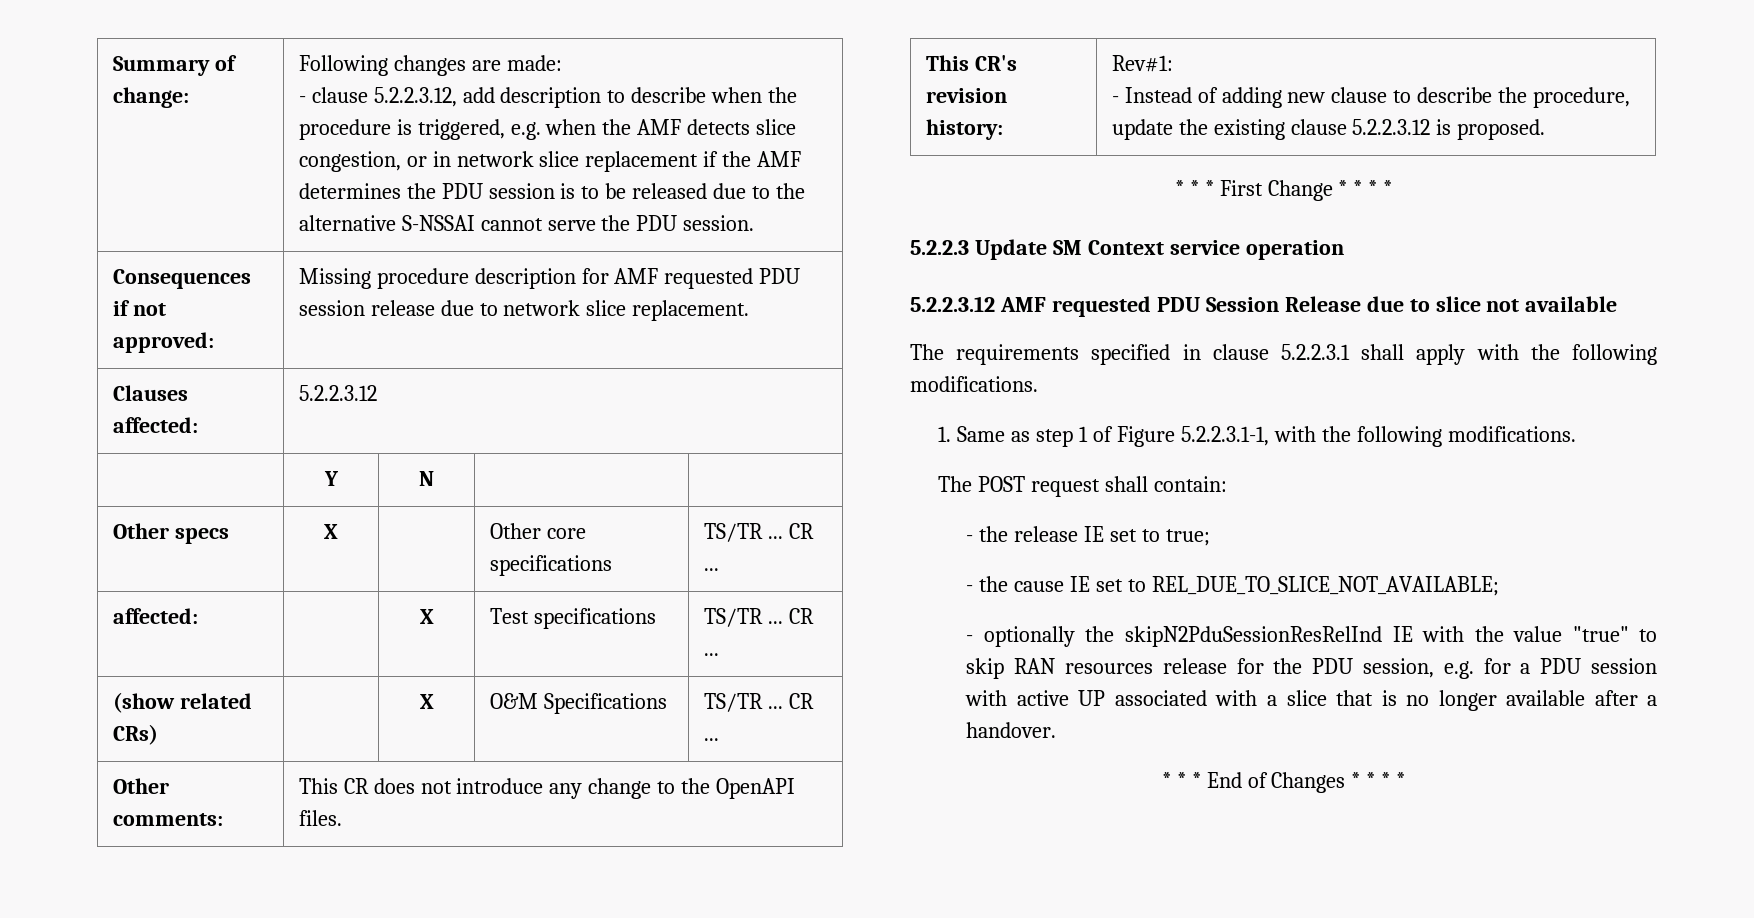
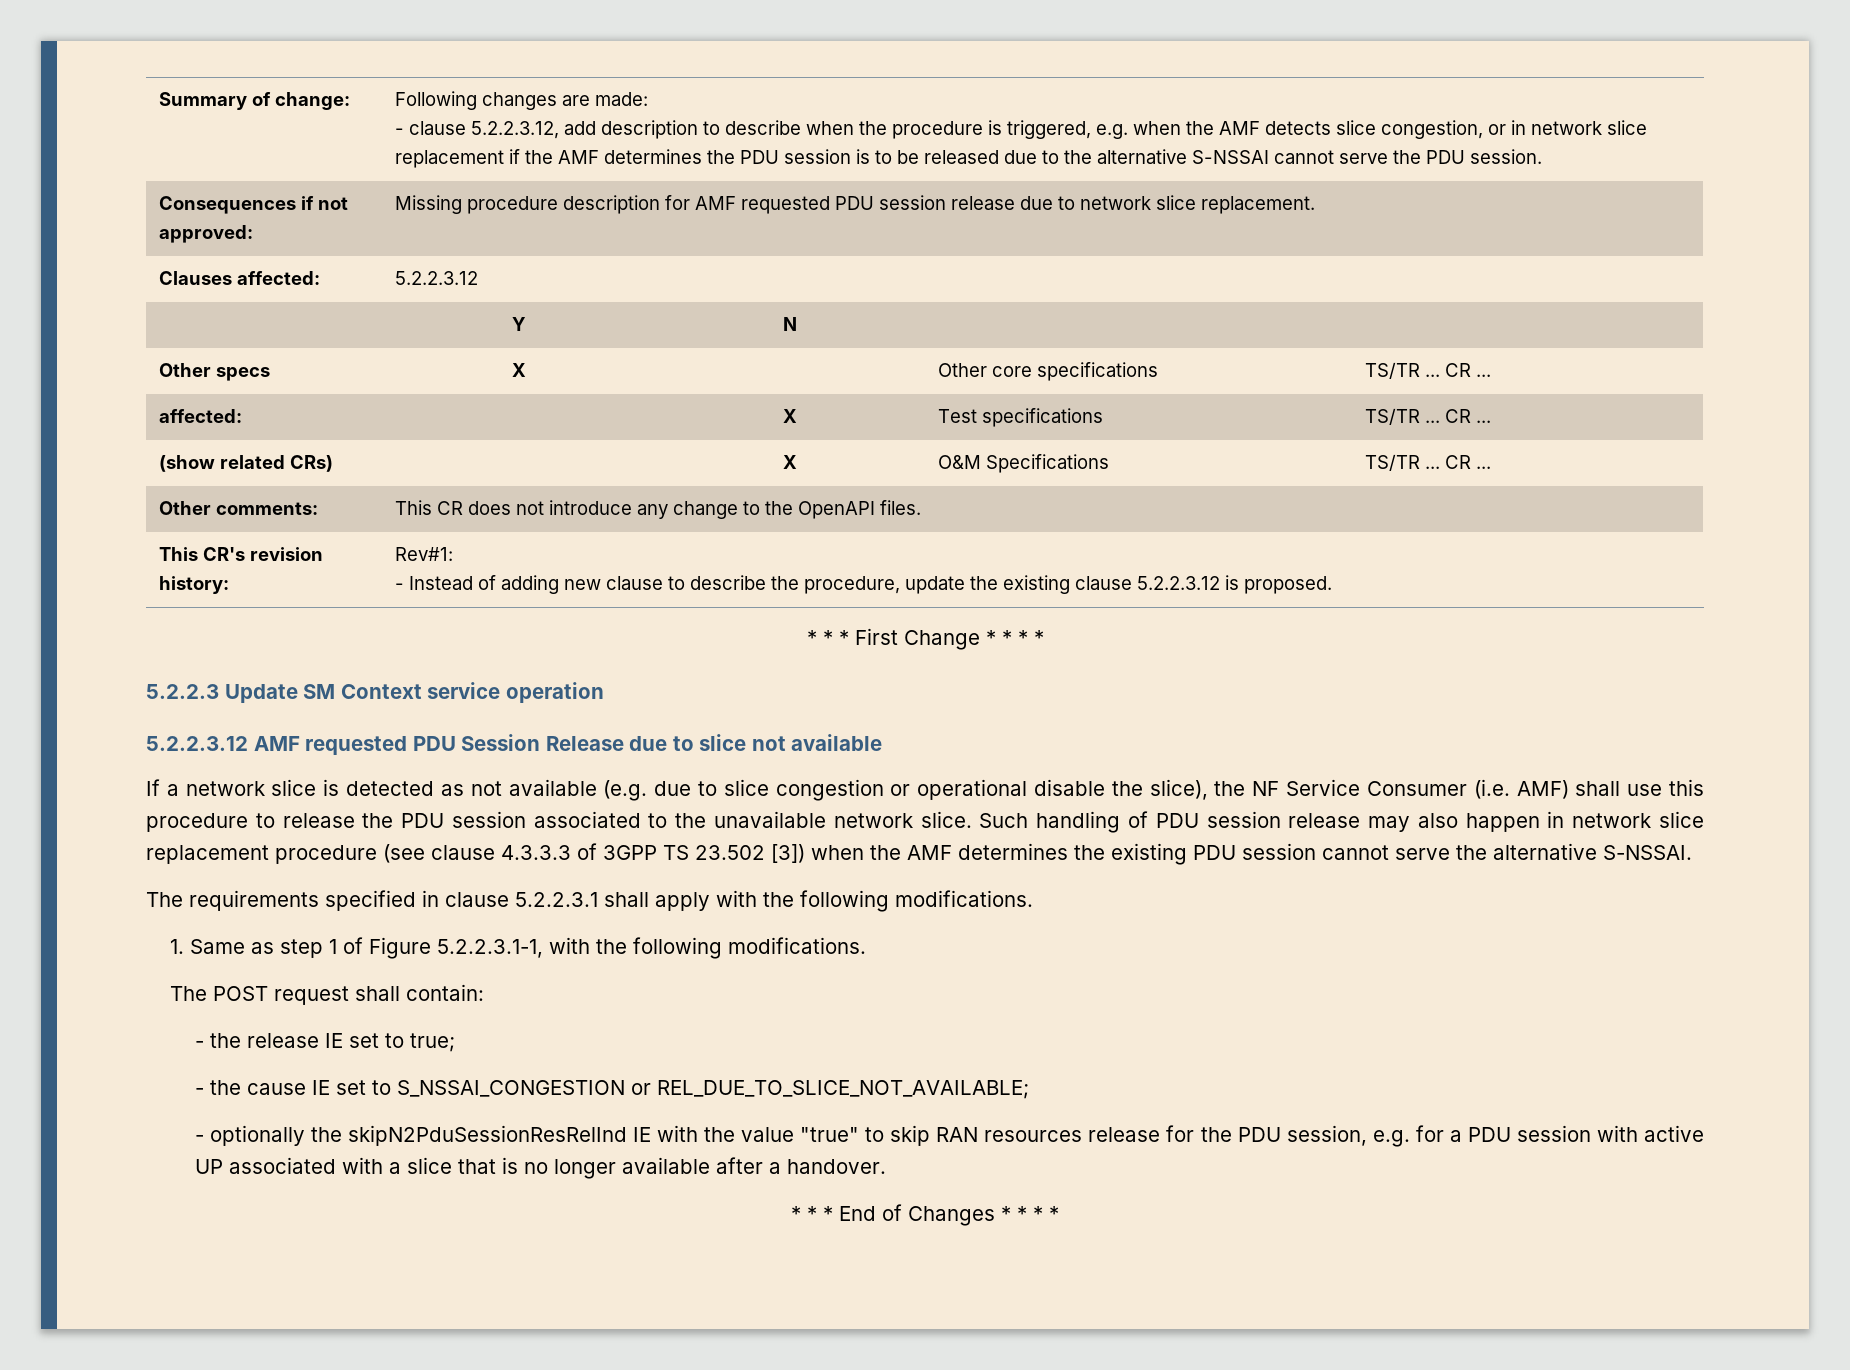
(1618, 304) none -> [146,779,1704,801] [146,811,1705,833] [146,843,1692,865] // If a network slice is detected as not available (e.g. due to slice congestion or operational disable the slice), the NF Service Consumer (i.e. AMF) shall use this procedure to release the PDU session associated to the unavailable network slice. Such handling of PDU session release may also happen in network slice replacement procedure (see clause 4.3.3.3 of 3GPP TS 23.502 [3]) when the AMF determines the existing PDU session cannot serve the alternative S-NSSAI.
(1147, 585) none -> [396,1080,651,1097] S_NSSAI_CONGESTION or

